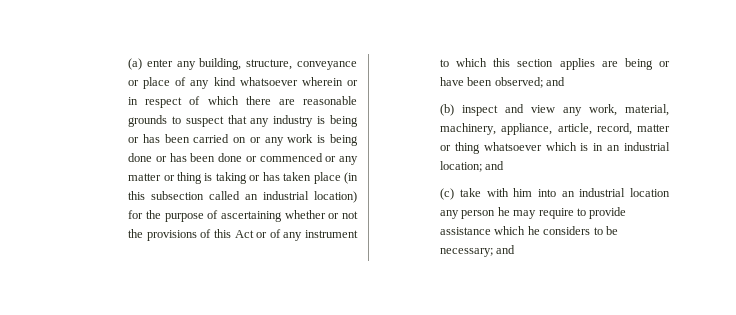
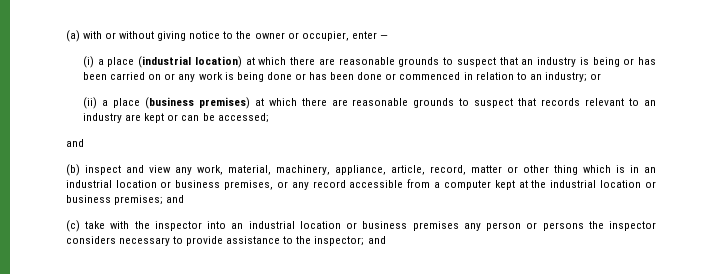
[146,58,357,70] [128,77,358,89] [128,96,357,108] [128,115,270,127] enter any building, structure, conveyance or place of any kind whatsoever wherein or in respect of which there are reasonable grounds to suspect that any -> [82,31,389,41] [82,56,534,68] with or without giving notice to the owner or occupier, enter — // (i) a place (industrial location) at which there are reasonable grounds to suspect that an
[325,156,358,165] [128,172,358,184] [128,191,357,203] [128,210,358,222] [128,229,358,241] [440,58,670,70] [440,77,543,88] or any matter or thing is taking or has taken place (in this subsection called an industrial location) for the purpose of ascertaining whether or not the provisions of this Act or of any instrument to which this section applies are being or have been observed; -> [463,72,602,82] [82,97,656,109] [82,113,269,123] in relation to an industry; or // (ii) a place (business premises) at which there are reasonable grounds to suspect that records relevant to an industry are kept or can be accessed; //
[454,142,542,154] thing whatsoever -> [522,165,578,175] other thing
[440,161,483,172] location; -> [115,179,656,190] [65,195,163,205] location or business premises, or any record accessible from a computer kept at the industrial location or business premises;
[513,188,533,197] him -> [134,221,202,231] the inspector
[440,207,627,219] [440,226,618,235] [440,248,494,257] any person he may require to provide assistance which he considers to be necessary; -> [345,221,656,231] [65,236,365,246] or business premises any person or persons the inspector considers necessary to provide assistance to the inspector;

